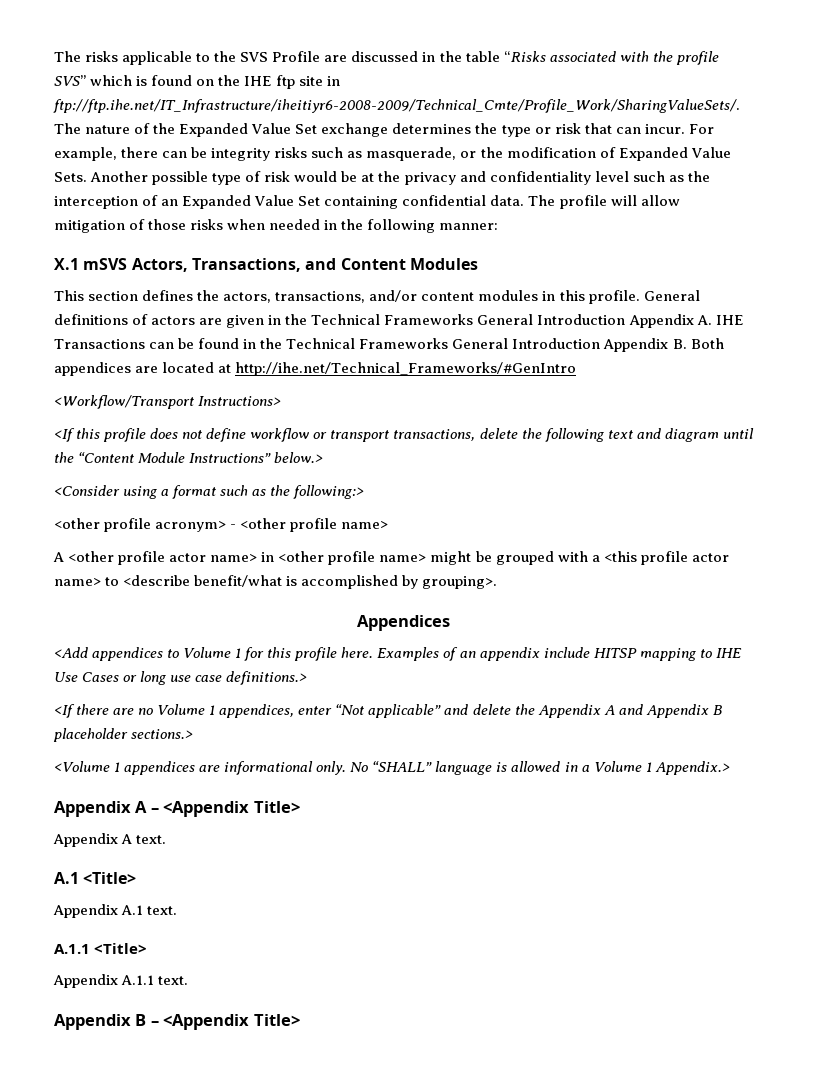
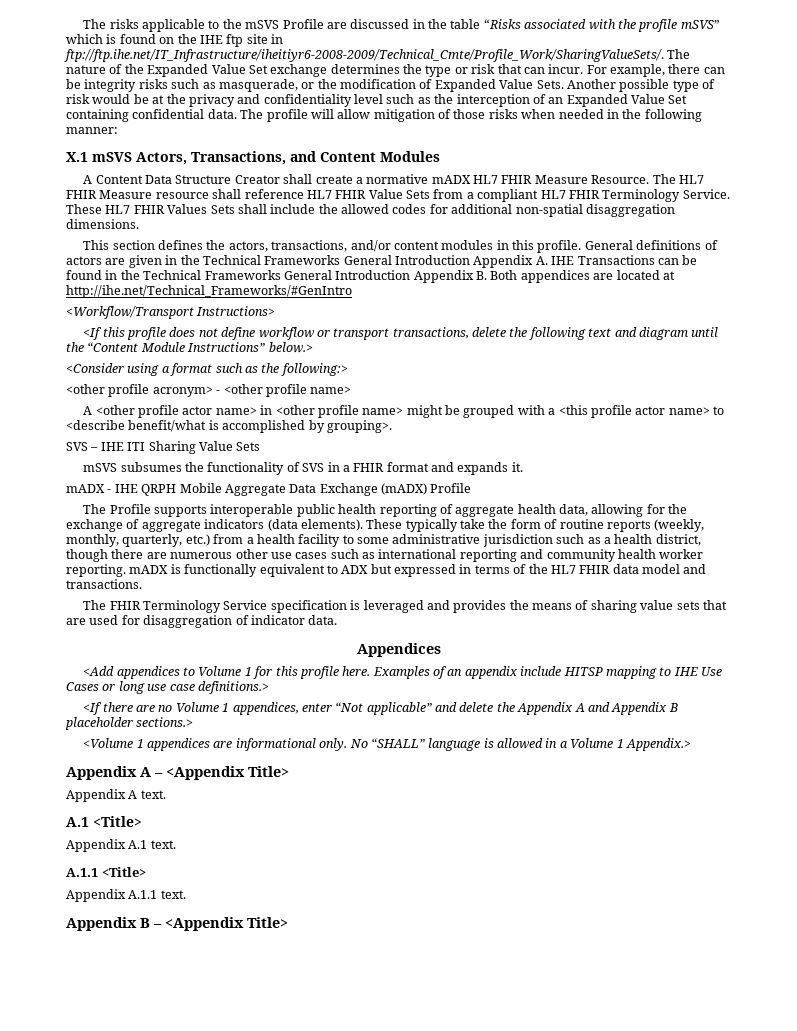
[240,52,269,62] SVS -> [245,20,280,29] mSVS
[54,75,86,86] SVS” -> [680,20,720,29] mSVS”
(478, 264) none -> [83,174,704,184] [66,189,730,202] [66,204,675,217] [66,219,139,229] // A Content Data Structure Creator shall create a normative mADX HL7 FHIR Measure Resource. The HL7 FHIR Measure resource shall reference HL7 FHIR Value Sets from a compliant HL7 FHIR Terminology Service. These HL7 FHIR Values Sets shall include the allowed codes for additional non-spatial disaggregation dimensions.
(498, 582) none -> [66,441,261,454] [83,462,523,475] [66,483,472,496] [83,504,688,517] [66,519,705,532] [66,534,701,547] [66,549,704,562] [66,564,707,577] [66,579,142,589] [83,600,727,613] [66,615,338,628] // SVS – IHE ITI Sharing Value Sets // mSVS subsumes the functionality of SVS in a FHIR format and expands it. // mADX - IHE QRPH Mobile Aggregate Data Exchange (mADX) Profile // The Profile supports interoperable public health reporting of aggregate health data, allowing for the exchange of aggregate indicators (data elements). These typically take the form of routine reports (weekly, monthly, quarterly, etc.) from a health facility to some administrative jurisdiction such as a health district, though there are numerous other use cases such as international reporting and community health worker reporting. mADX is functionally equivalent to ADX but expressed in terms of the HL7 FHIR data model and transactions. // The FHIR Terminology Service specification is leveraged and provides the means of sharing value sets that are used for disaggregation of indicator data.

